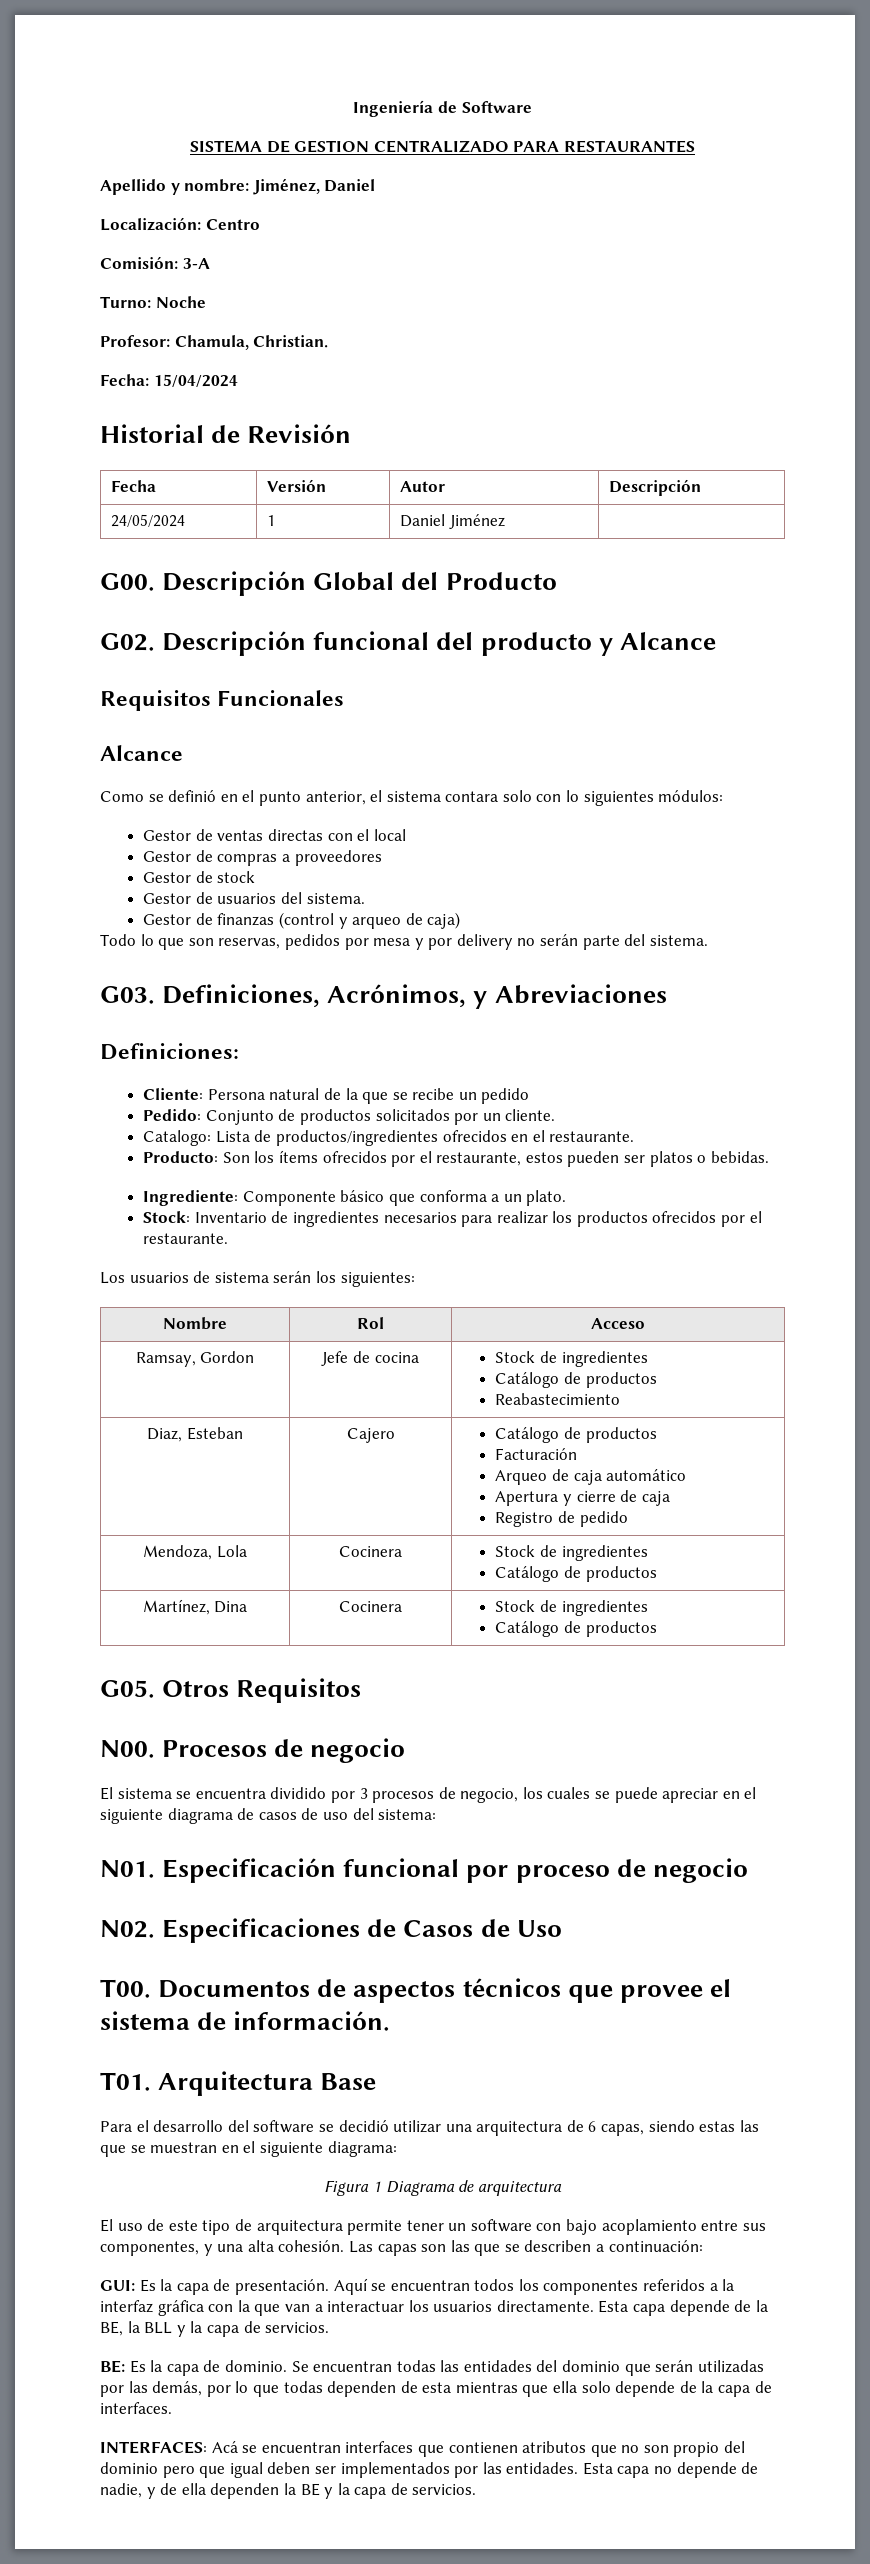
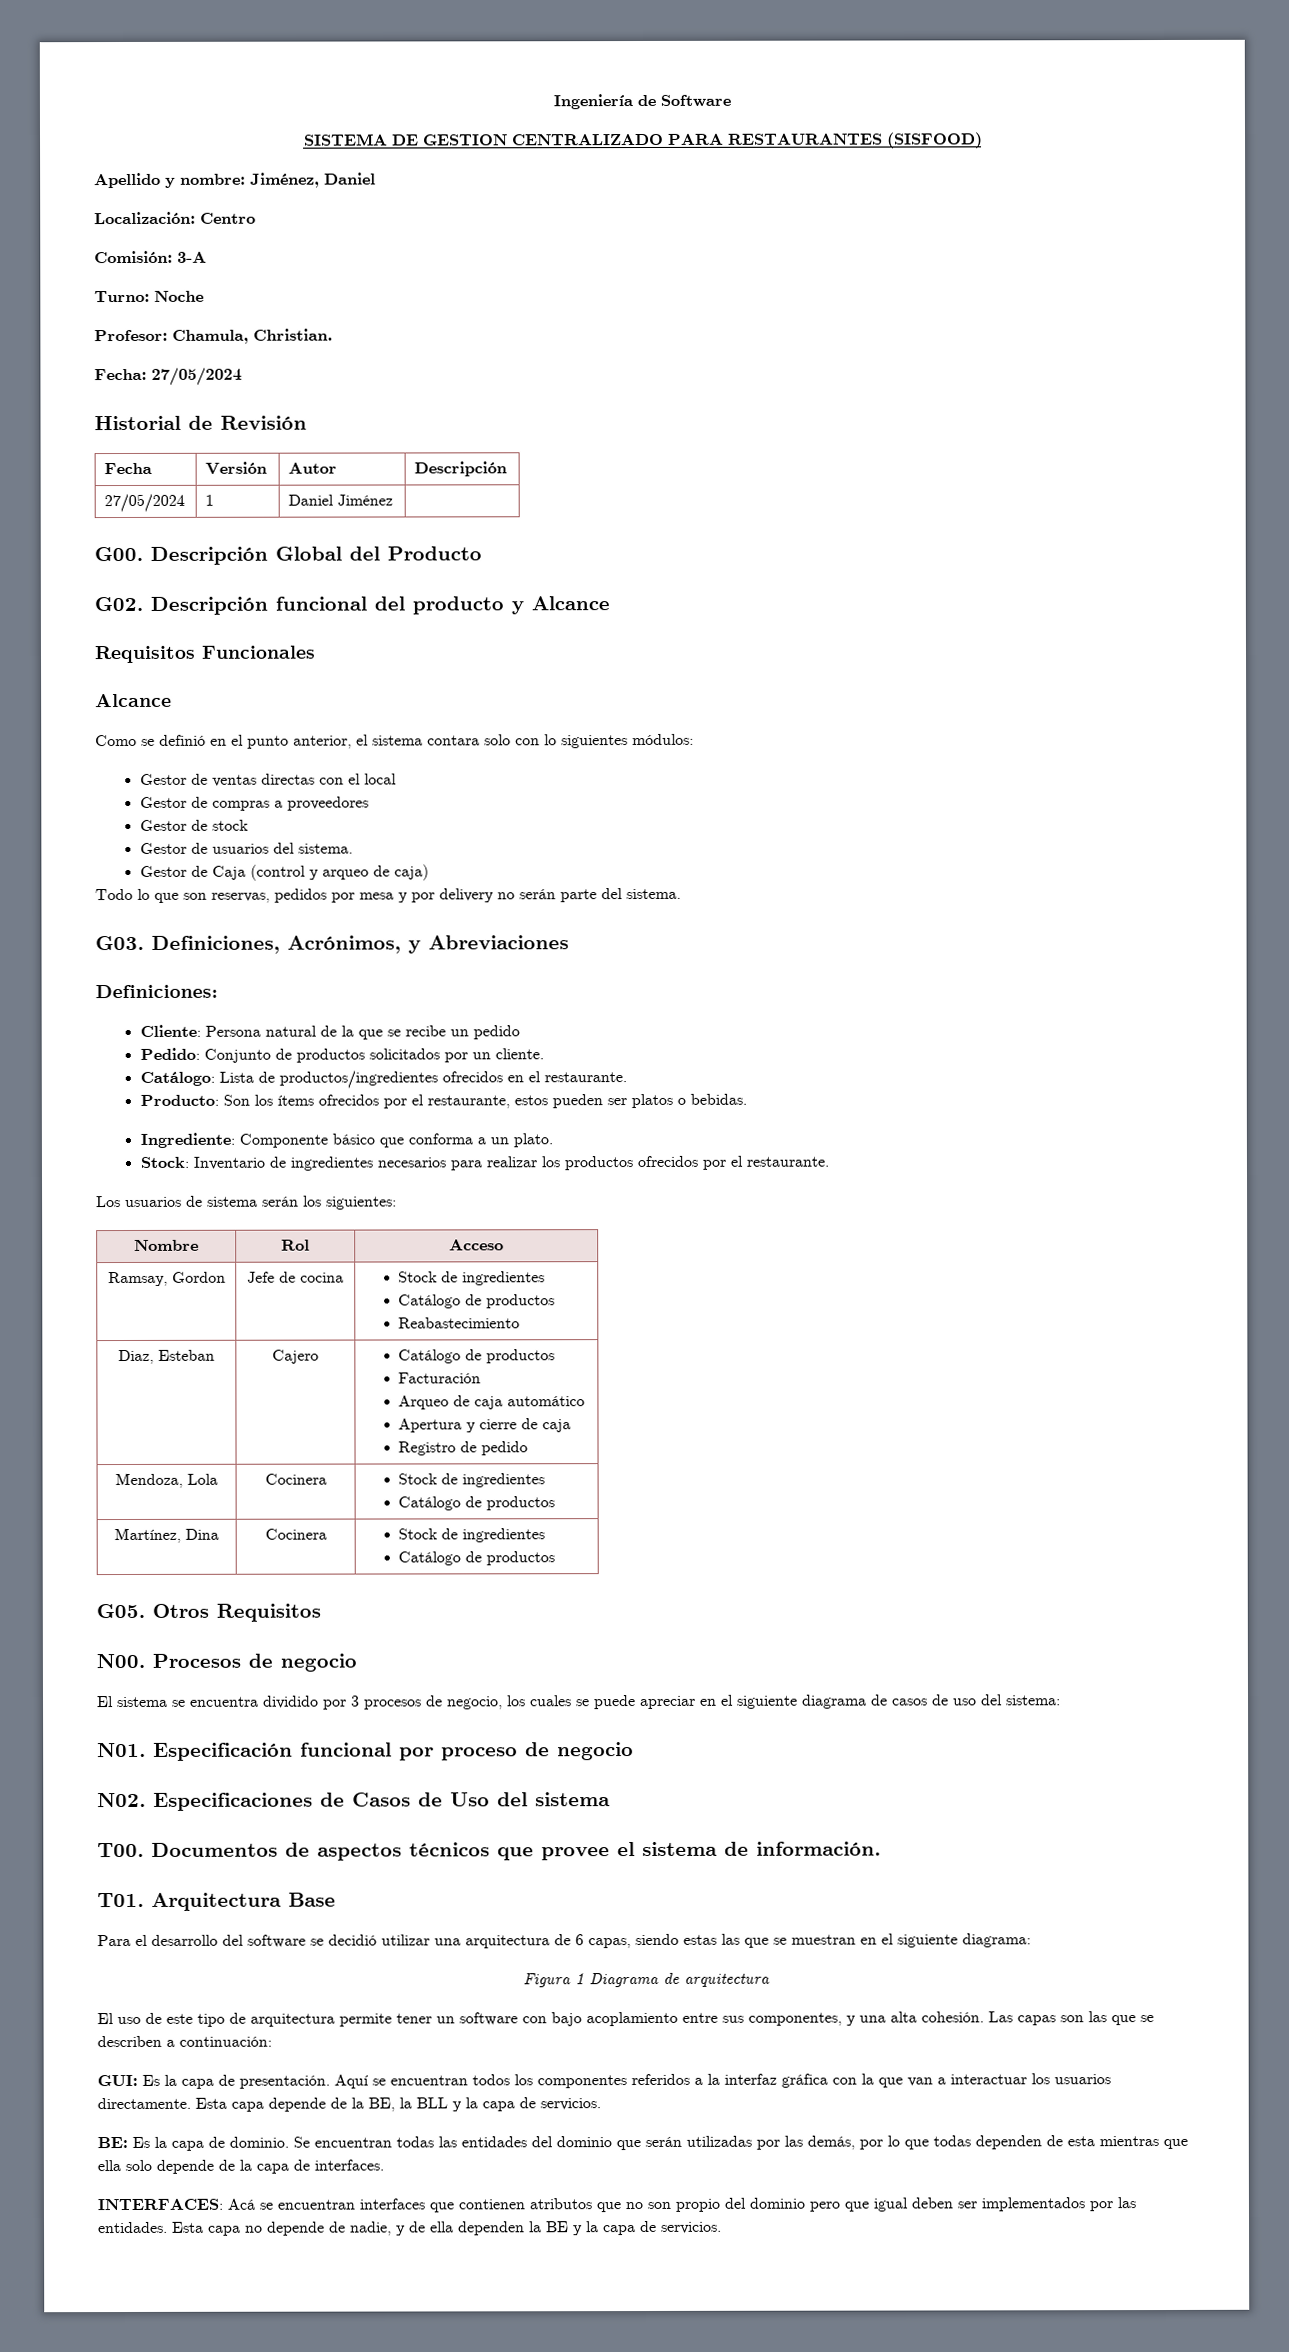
(695, 146) none -> [885,132,983,149] (SISFOOD)
[153,374,238,387] 15/04/2024 -> [151,367,242,386] 27/05/2024
[111,514,186,527] 24/05/2024 -> [104,493,186,513] 27/05/2024
[217,913,275,926] finanzas -> [211,865,246,880] Caja
[143,1130,212,1146] Catalogo: -> [139,1071,215,1086] Catálogo:
(562, 1928) none -> [497,1792,611,1807] del sistema

